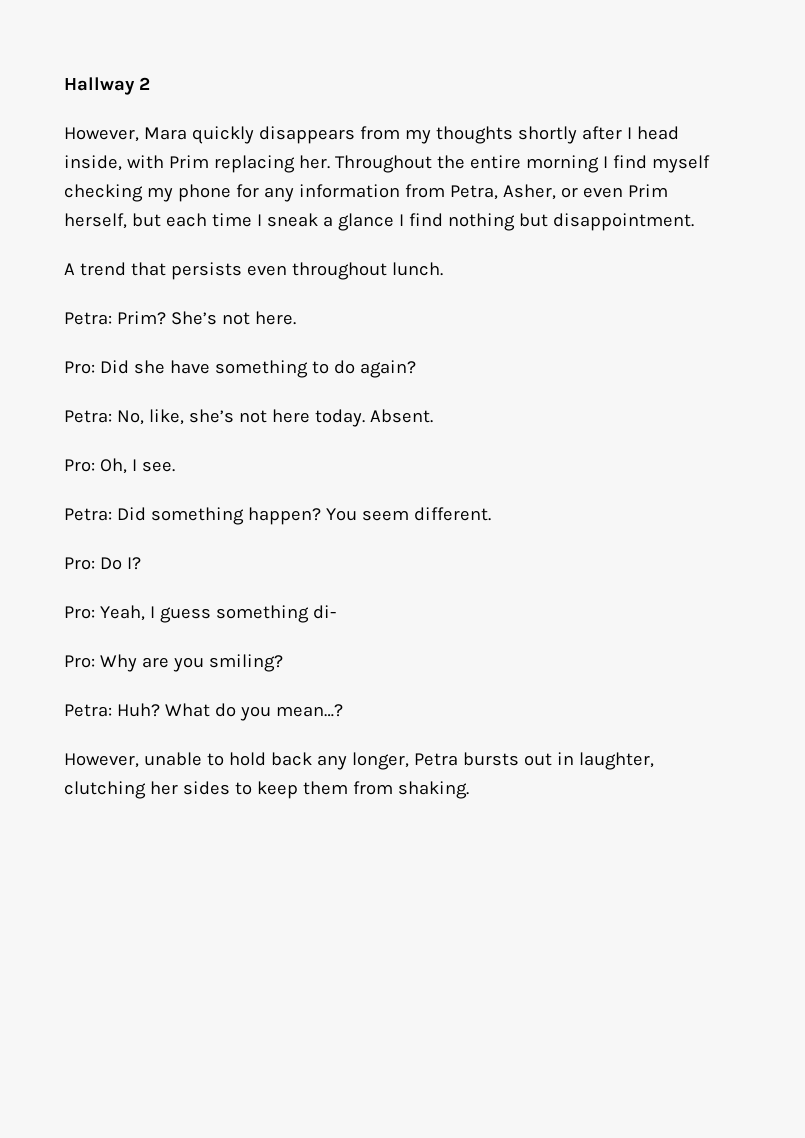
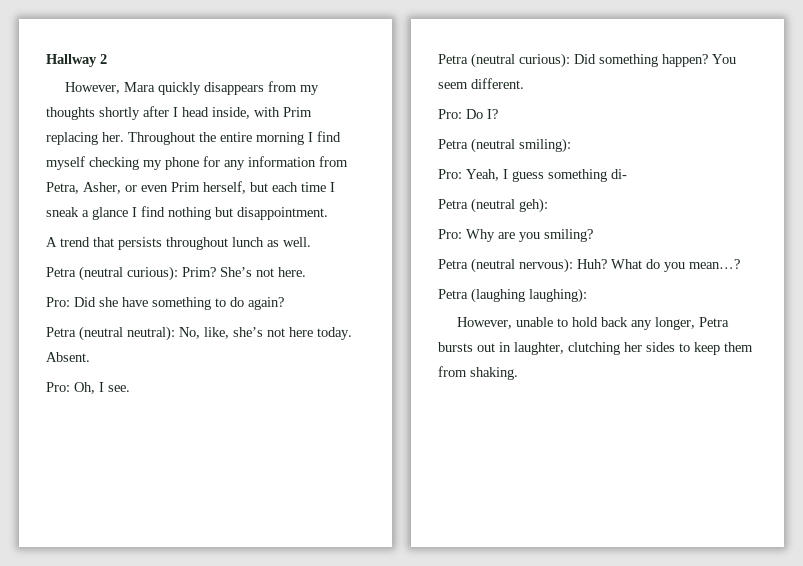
[246,262,443,280] [64,312,112,325] even throughout lunch. // Petra: -> [166,237,311,250] [46,266,178,281] throughout lunch as well. // Petra (neutral curious):
[64,410,112,423] Petra: -> [46,326,175,341] Petra (neutral neutral):
[64,508,112,521] Petra: -> [438,53,570,68] Petra (neutral curious):
(141, 563) none -> [438,138,571,153] // Petra (neutral smiling):
(336, 612) none -> [438,198,548,213] // Petra (neutral geh):
[64,704,112,717] Petra: -> [438,258,573,273] Petra (neutral nervous):
(343, 710) none -> [438,288,587,303] // Petra (laughing laughing):

